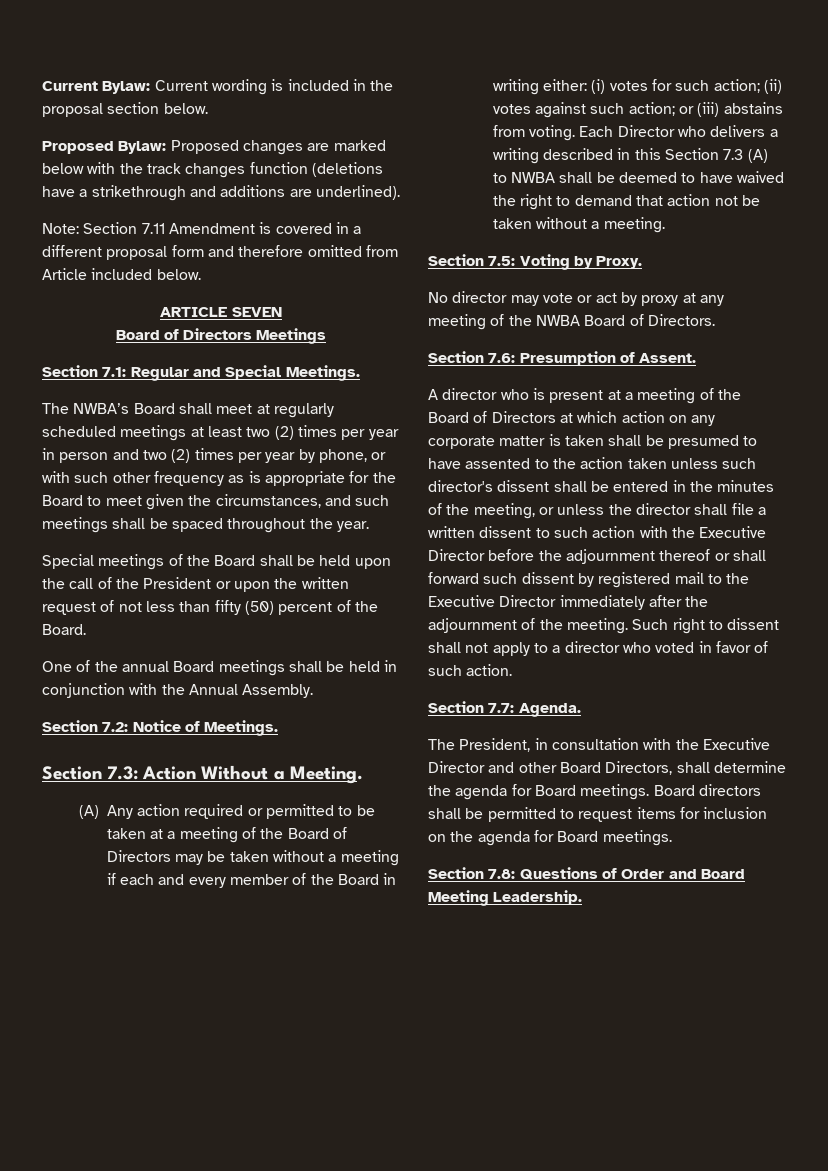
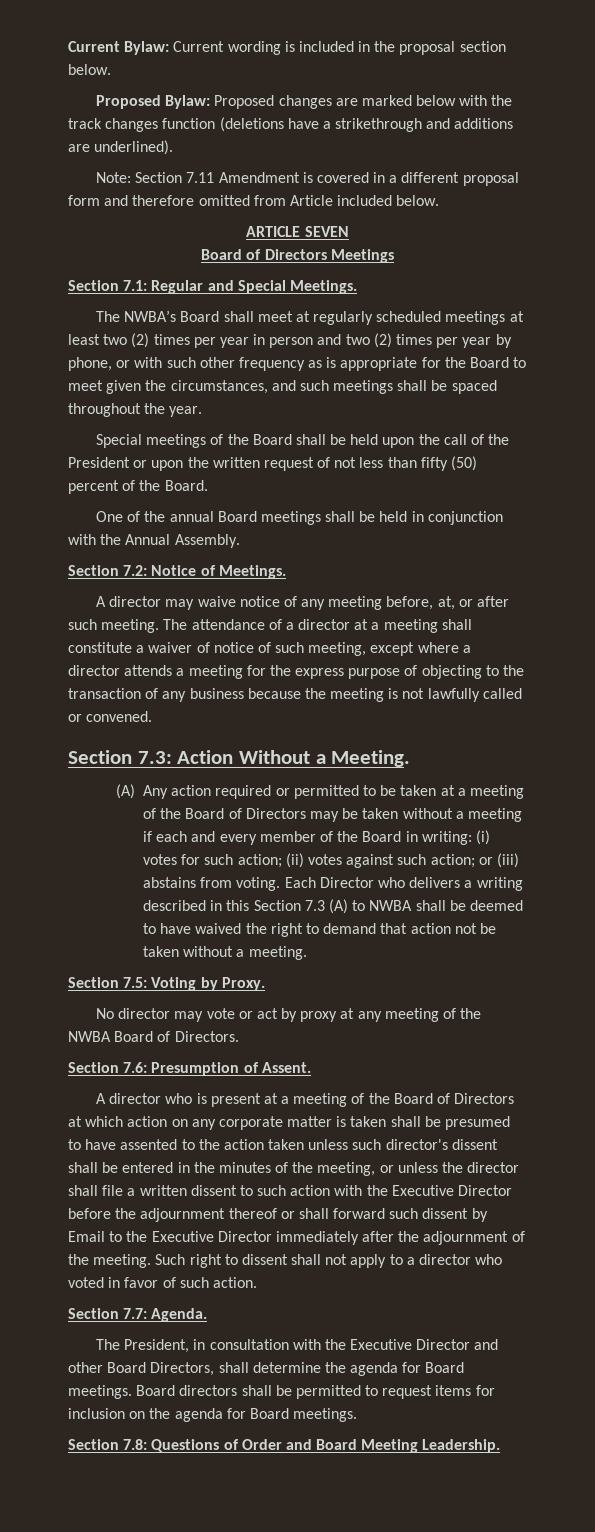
(279, 728) none -> [95,596,510,610] [68,619,472,633] [68,642,471,656] [68,665,525,679] [68,688,522,702] [68,711,153,722] // A director may waive notice of any meeting before, at, or after such meeting. The attendance of a director at a meeting shall constitute a waiver of notice of such meeting, except where a director attends a meeting for the express purpose of objecting to the transaction of any business because the meeting is not lawfully called or convened.
[492,79,588,95] writing either: -> [421,831,472,845] writing:
[598,572,704,588] registered mail -> [68,1231,105,1242] Email

